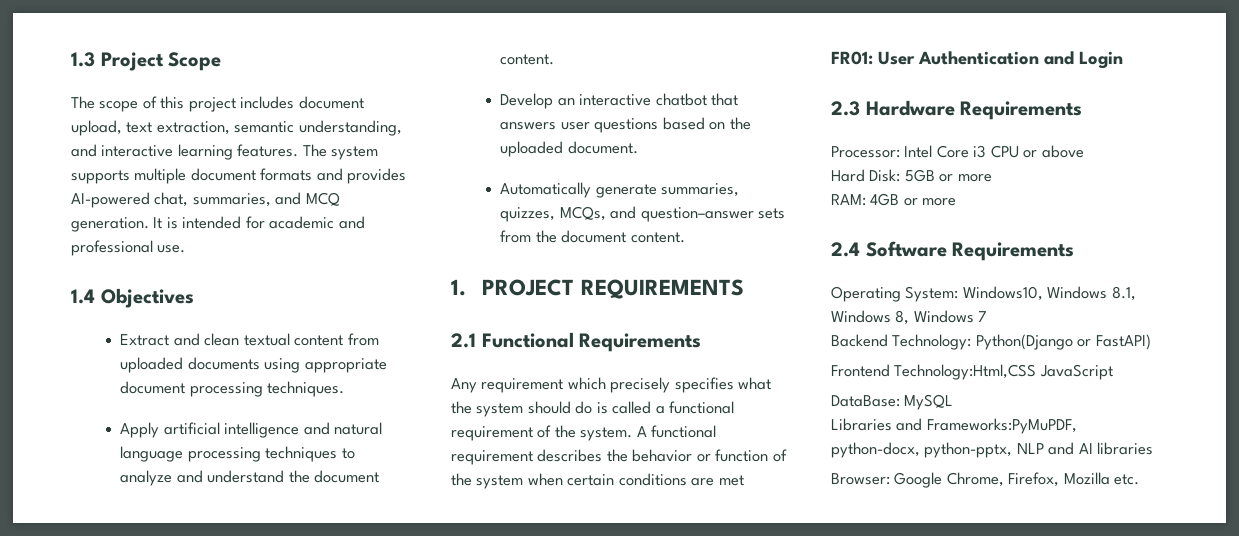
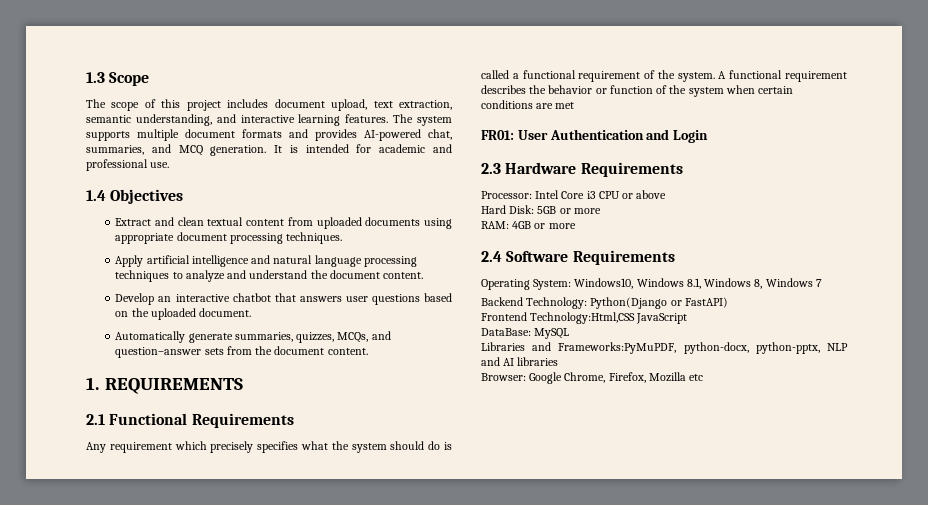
[100,52,164,71] Project -> (105, 77) none
[482,279,575,296] PROJECT -> (99, 383) none
[1114,474,1140,485] etc. -> [689,374,704,381] etc

